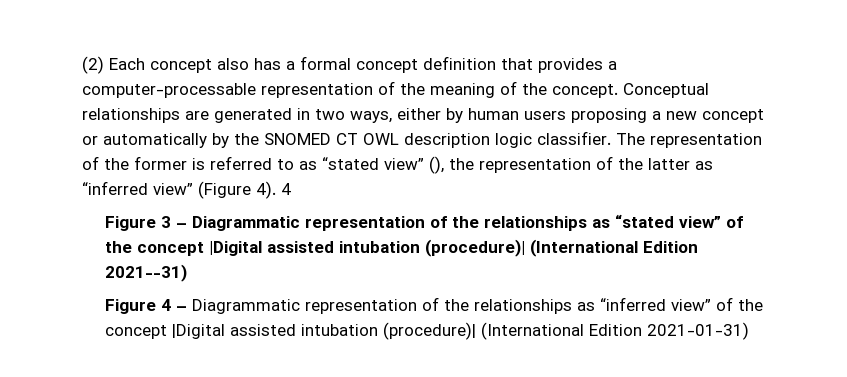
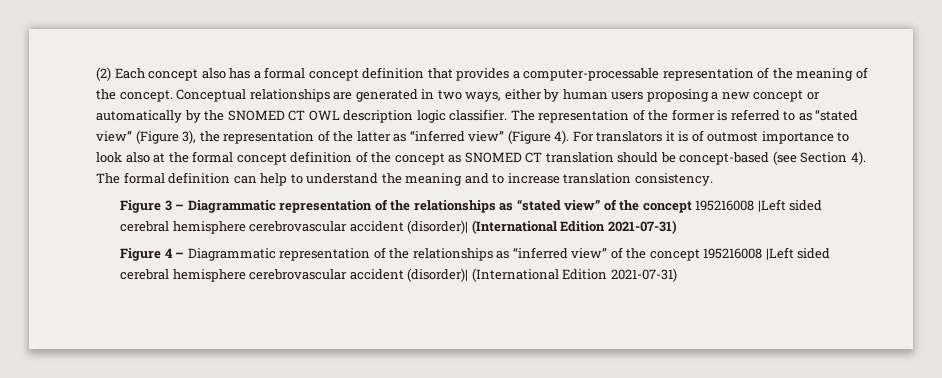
[429,156,444,174] (), -> [135,130,197,144] (Figure 3),
[281,183,291,195] 4 -> [572,130,850,144] [96,151,866,165] [96,172,713,186] For translators it is of outmost importance to look also at the formal concept definition of the concept as SNOMED CT translation should be concept-based (see Section 4). The formal definition can help to understand the meaning and to increase translation consistency.
[208,239,698,257] [104,264,187,282] |Digital assisted intubation (procedure)| (International Edition 2021--31) -> [695,199,823,212] [120,220,677,234] 195216008 |Left sided cerebral hemisphere cerebrovascular accident (disorder)| (International Edition 2021-07-31)
[171,322,749,340] |Digital assisted intubation (procedure)| (International Edition 2021-01-31) -> [703,247,831,260] [120,268,677,282] 195216008 |Left sided cerebral hemisphere cerebrovascular accident (disorder)| (International Edition 2021-07-31)

